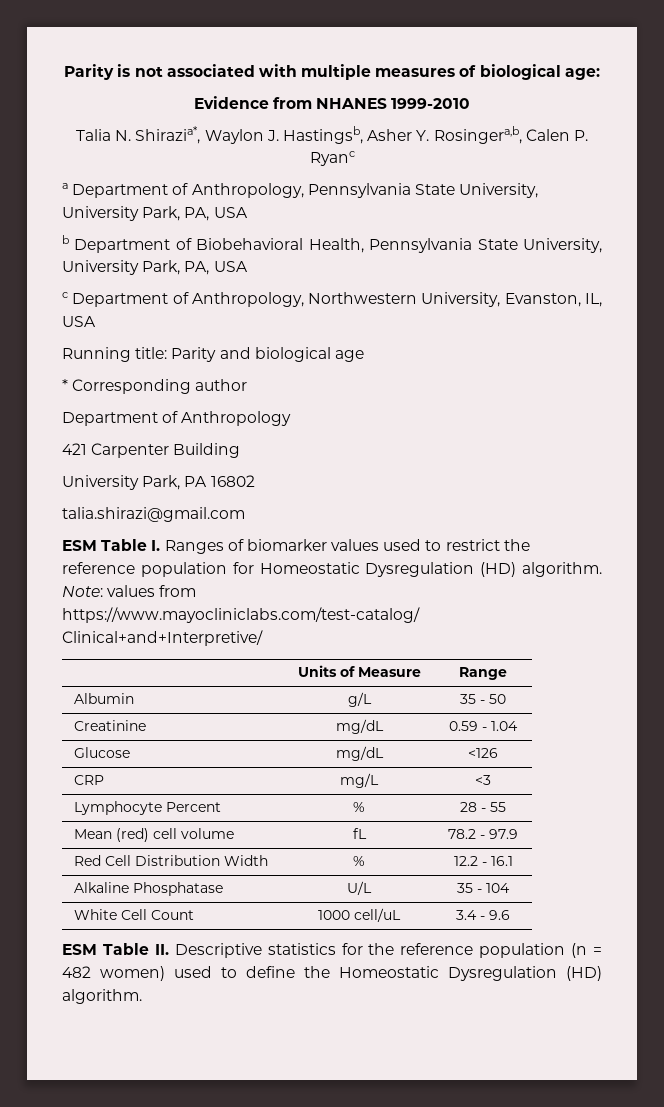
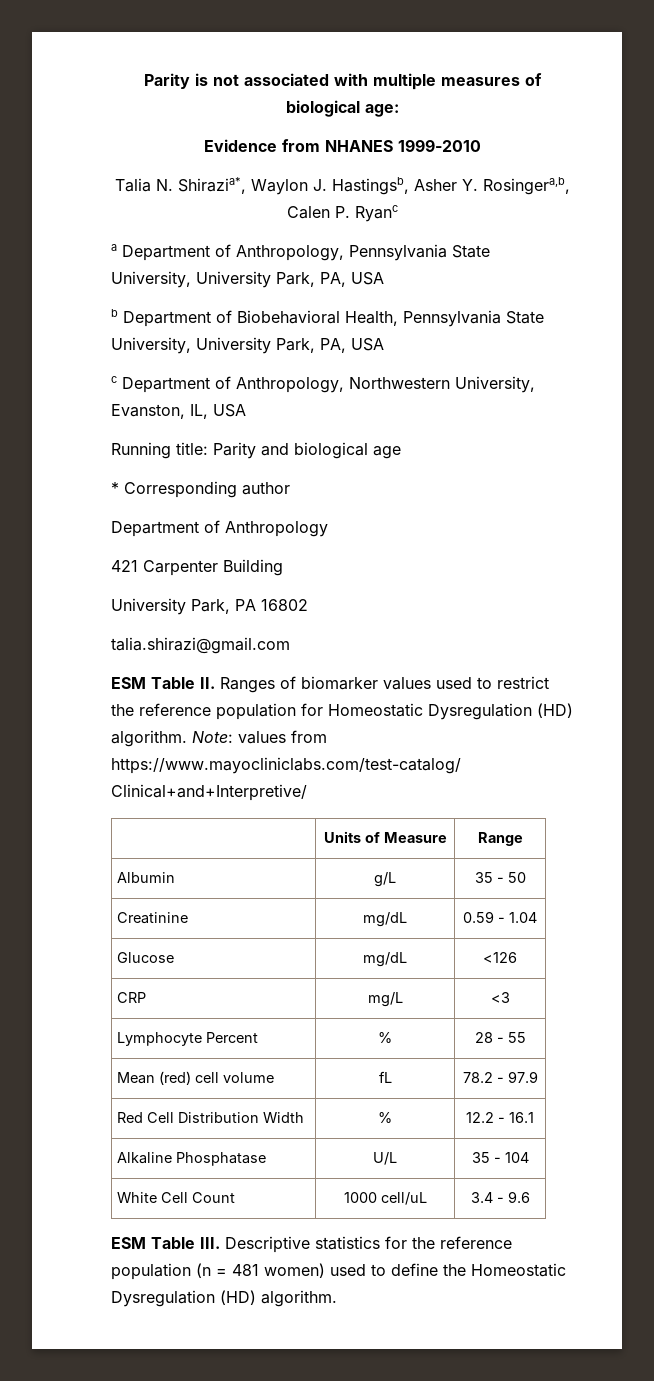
[151,540,161,551] I. -> [200,677,215,689] II.
[154,944,169,955] II. -> [200,1237,220,1249] III.
[62,966,91,978] 482 -> [232,1264,259,1276] 481

